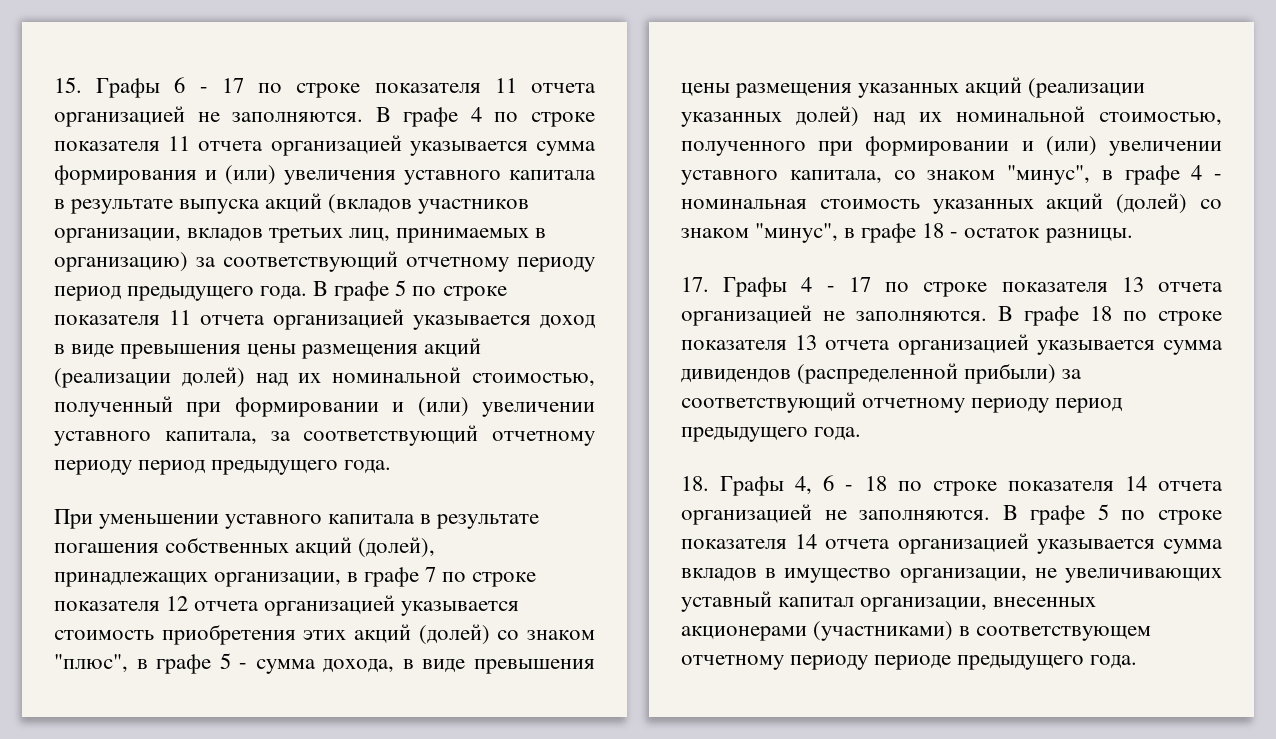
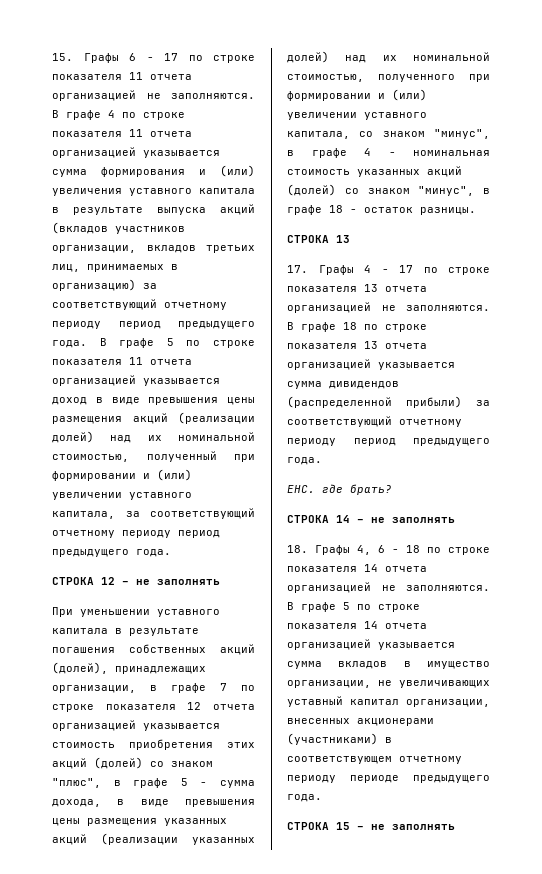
(392, 467) none -> [52,577,220,585] // СТРОКА 12 – не заполнять
(1133, 235) none -> [287,235,350,243] // СТРОКА 13
(862, 434) none -> [287,484,392,495] [287,515,455,523] // ЕНС. где брать? // СТРОКА 14 – не заполнять
(1138, 662) none -> [287,822,455,830] // СТРОКА 15 – не заполнять

